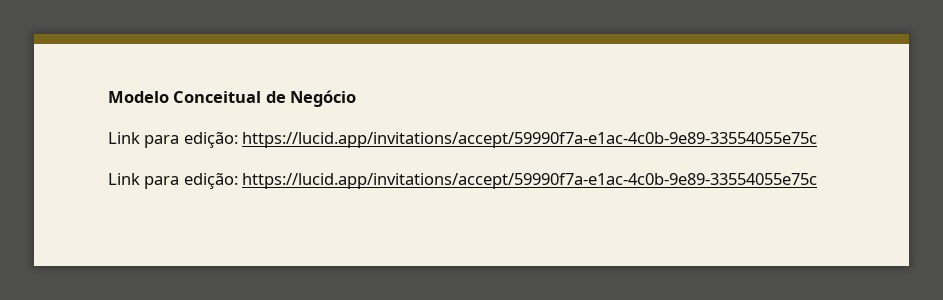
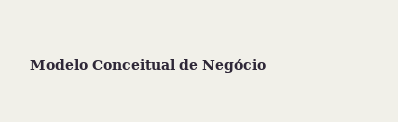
[108,131,818,148] [108,172,818,189] // Link para edição: https://lucid.app/invitations/accept/59990f7a-e1ac-4c0b-9e89-33554055e75c // Link para edição: https://lucid.app/invitations/accept/59990f7a-e1ac-4c0b-9e89-33554055e75c -> (266, 66) none

